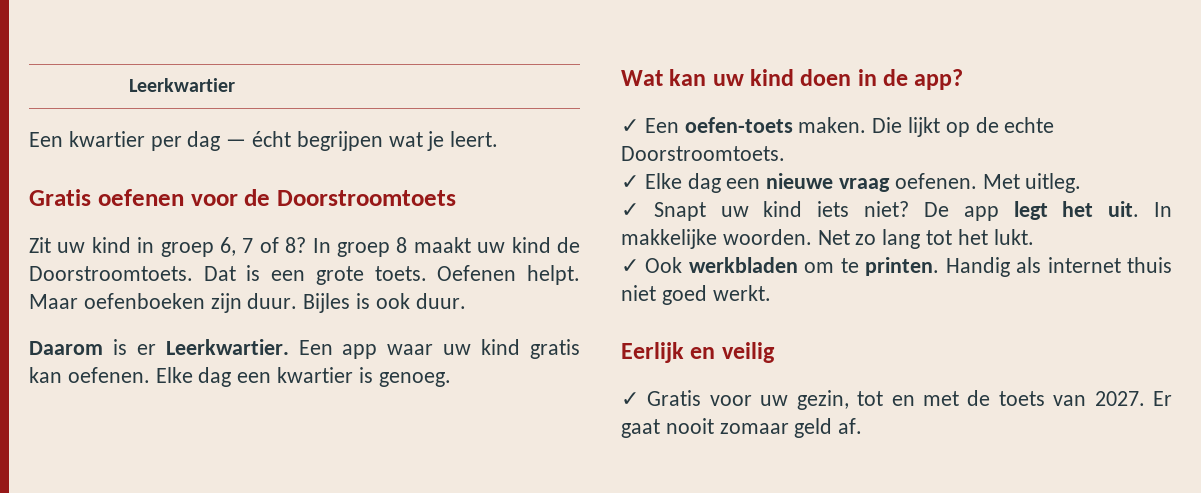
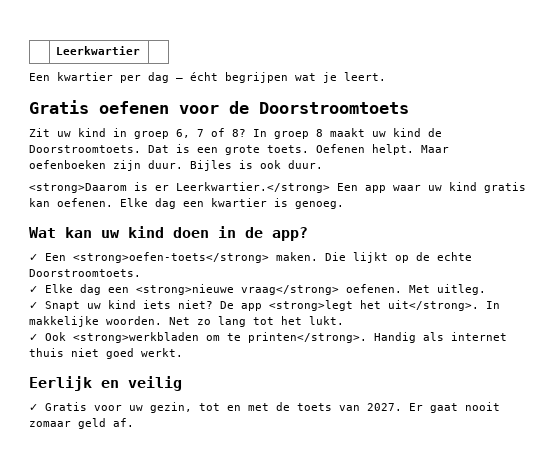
[29,341,103,355] Daarom -> [29,183,127,193] <strong>Daarom
[165,339,289,355] Leerkwartier. -> [176,182,330,193] Leerkwartier.</strong>
[684,117,793,133] oefen-toets -> [73,252,269,263] <strong>oefen-toets</strong>
[766,173,891,192] nieuwe vraag -> [136,284,339,295] <strong>nieuwe vraag</strong>
[1013,201,1140,220] legt het uit. -> [269,300,479,311] <strong>legt het uit</strong>.
[688,257,798,273] werkbladen -> [73,332,199,343] <strong>werkbladen
[865,257,940,276] printen. -> [248,332,367,343] printen</strong>.

